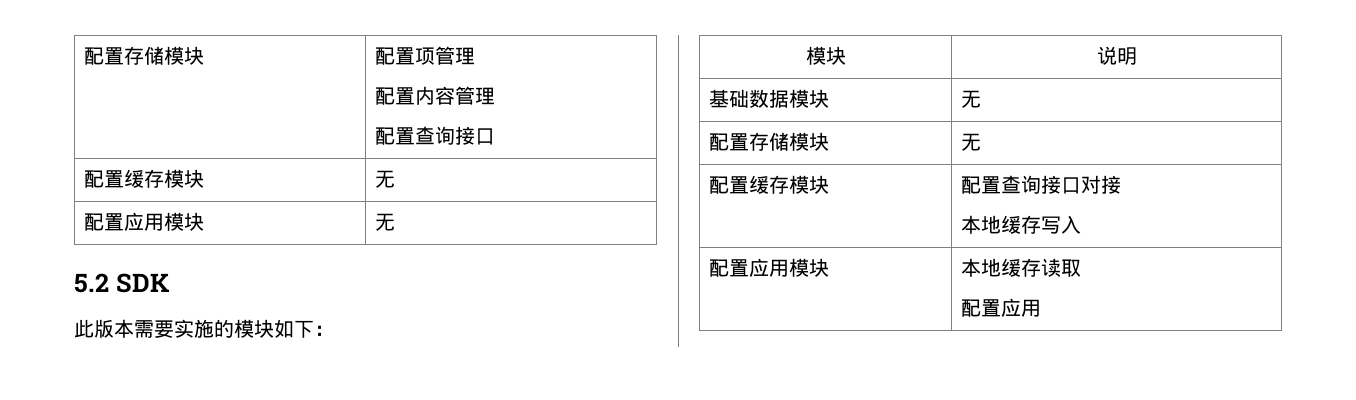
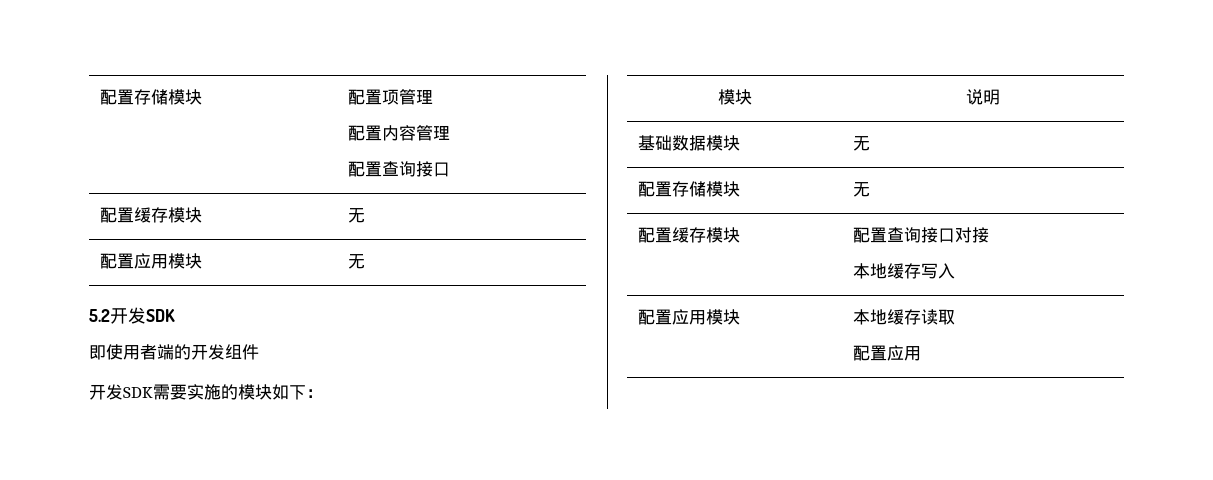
(109, 283) none -> [110,307,146,324] 开发
[74,319,134,338] 此版本 -> [89,344,259,360] [89,384,153,400] 即使用者端的开发组件 // 开发SDK

